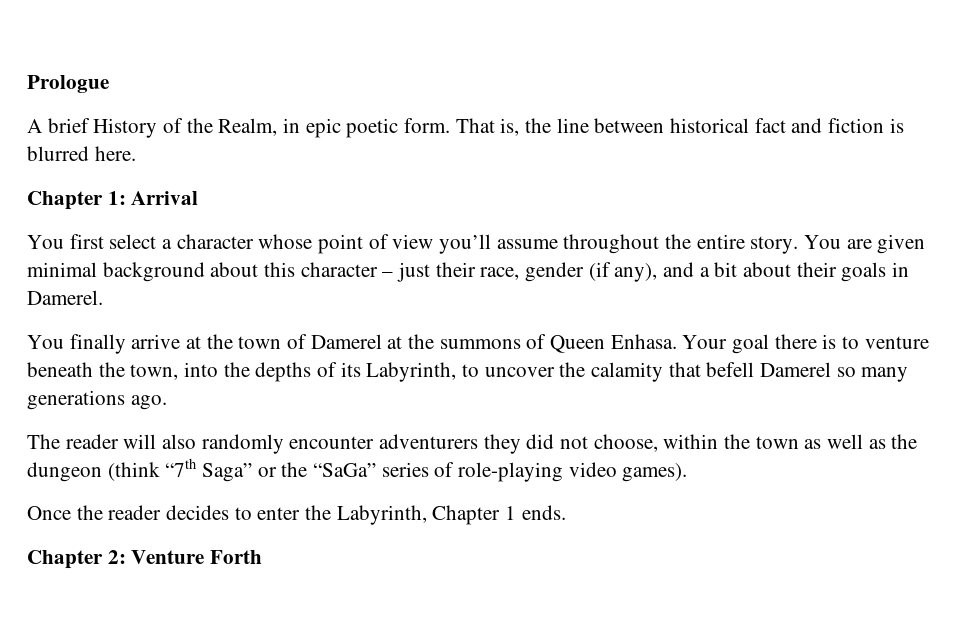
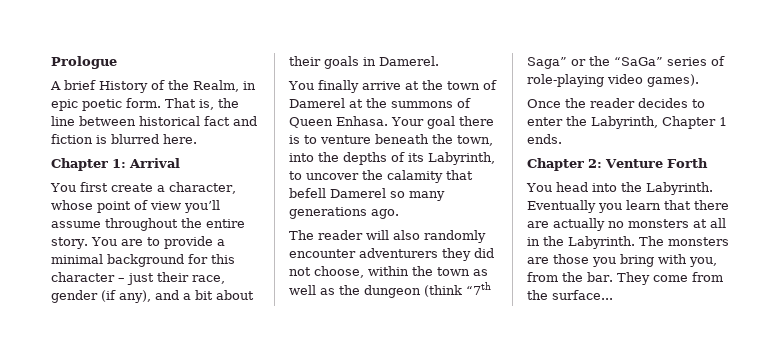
[109,234,254,249] select a character -> [110,182,236,194] create a character,
[877,234,926,254] given -> [146,236,225,249] to provide a
[210,262,259,277] about -> [188,254,208,264] for
(263, 557) none -> [526,182,713,195] [527,200,729,213] [527,218,726,231] [527,236,729,249] [527,254,717,267] [527,272,723,285] [527,290,613,300] // You head into the Labyrinth. Eventually you learn that there are actually no monsters at all in the Labyrinth. The monsters are those you bring with you, from the bar. They come from the surface...

